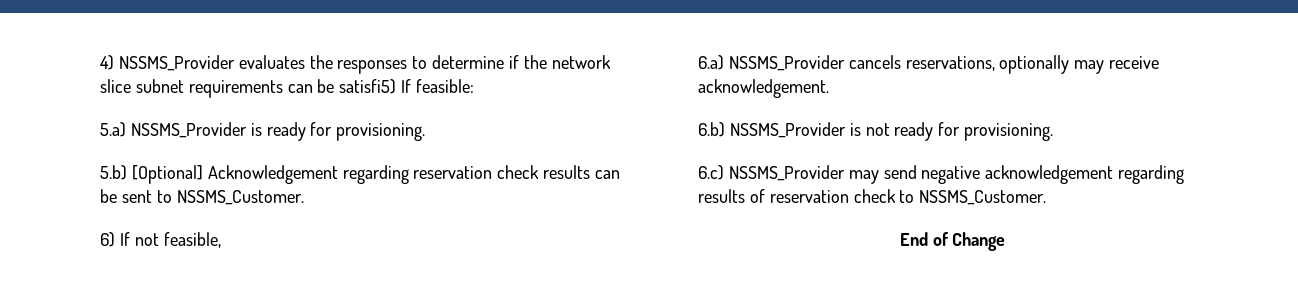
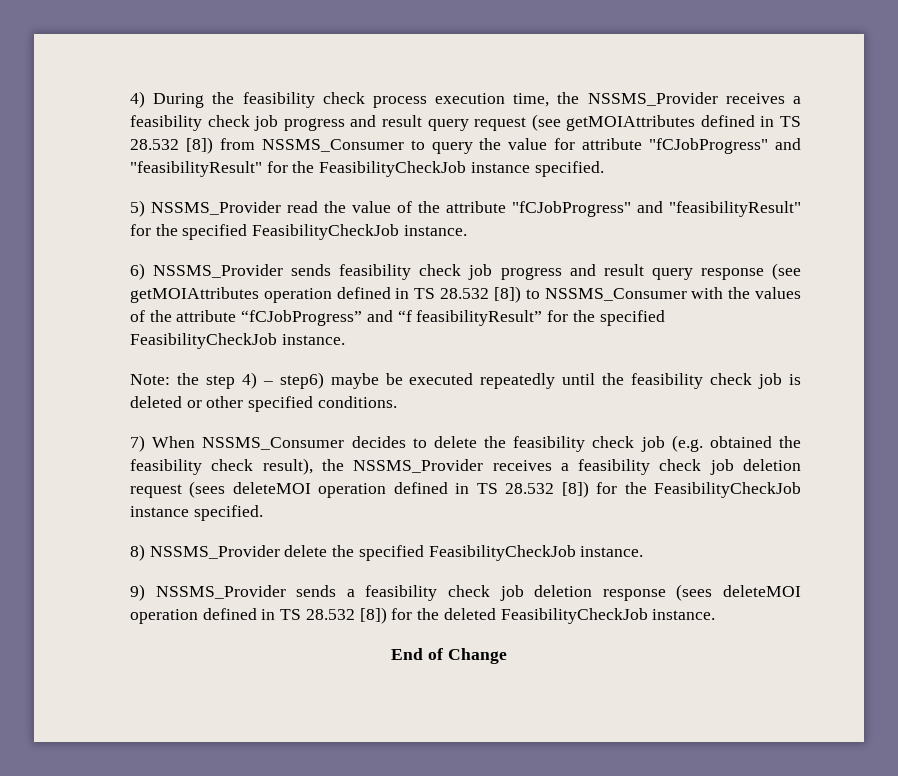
[99,55,611,74] [99,79,475,98] [99,122,426,141] [99,165,621,184] [99,189,304,205] [99,232,221,248] [697,55,1160,74] [697,79,829,98] [697,122,1054,141] [697,165,1185,184] [697,189,1047,205] 4) NSSMS_Provider evaluates the responses to determine if the network slice subnet requirements can be satisfi5) If feasible: // 5.a) NSSMS_Provider is ready for provisioning. // 5.b) [Optional] Acknowledgement regarding reservation check results can be sent to NSSMS_Customer. // 6) If not feasible, // 6.a) NSSMS_Provider cancels reservations, optionally may receive acknowledgement. // 6.b) NSSMS_Provider is not ready for provisioning. // 6.c) NSSMS_Provider may send negative acknowledgement regarding results of reservation check to NSSMS_Customer. -> [130,91,801,108] [130,114,802,131] [130,137,802,154] [130,161,604,177] [130,200,802,217] [130,224,467,240] [130,263,801,280] [130,286,802,303] [130,310,665,326] [130,333,345,349] [130,372,801,389] [130,396,397,412] [130,435,802,452] [130,458,801,475] [130,481,801,498] [130,505,263,521] [130,544,644,561] [130,584,801,601] [130,607,716,624] 4) During the feasibility check process execution time, the NSSMS_Provider receives a feasibility check job progress and result query request (see getMOIAttributes defined in TS 28.532 [8]) from NSSMS_Consumer to query the value for attribute "fCJobProgress" and "feasibilityResult" for the FeasibilityCheckJob instance specified. // 5) NSSMS_Provider read the value of the attribute "fCJobProgress" and "feasibilityResult" for the specified FeasibilityCheckJob instance. // 6) NSSMS_Provider sends feasibility check job progress and result query response (see getMOIAttributes operation defined in TS 28.532 [8]) to NSSMS_Consumer with the values of the attribute “fCJobProgress” and “f feasibilityResult” for the specified FeasibilityCheckJob instance. // Note: the step 4) – step6) maybe be executed repeatedly until the feasibility check job is deleted or other specified conditions. // 7) When NSSMS_Consumer decides to delete the feasibility check job (e.g. obtained the feasibility check result), the NSSMS_Provider receives a feasibility check job deletion request (sees deleteMOI operation defined in TS 28.532 [8]) for the FeasibilityCheckJob instance specified. // 8) NSSMS_Provider delete the specified FeasibilityCheckJob instance. // 9) NSSMS_Provider sends a feasibility check job deletion response (sees deleteMOI operation defined in TS 28.532 [8]) for the deleted FeasibilityCheckJob instance.

